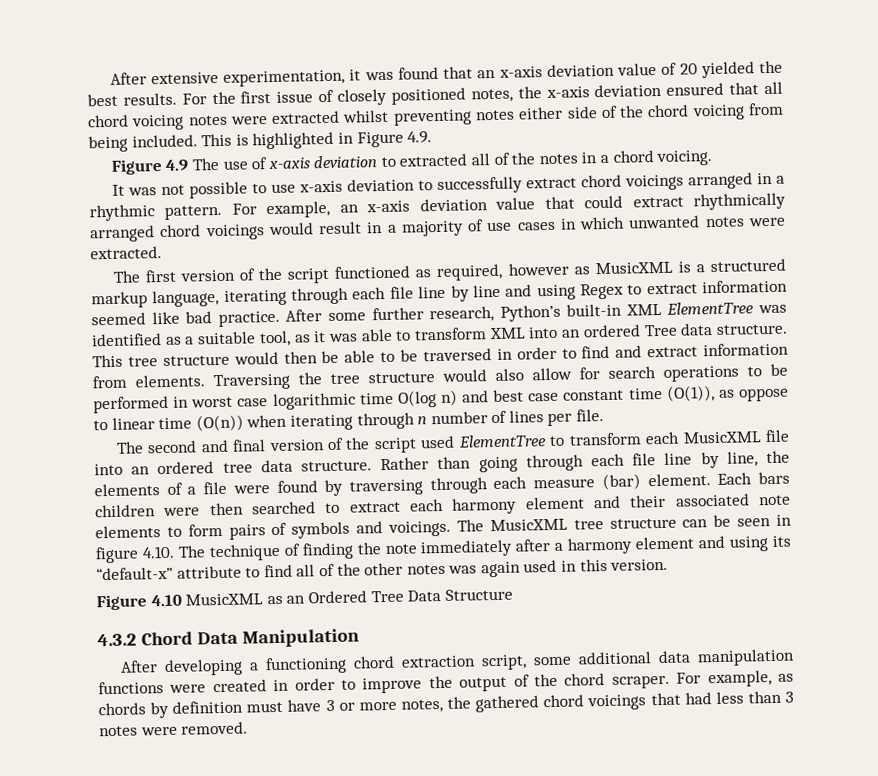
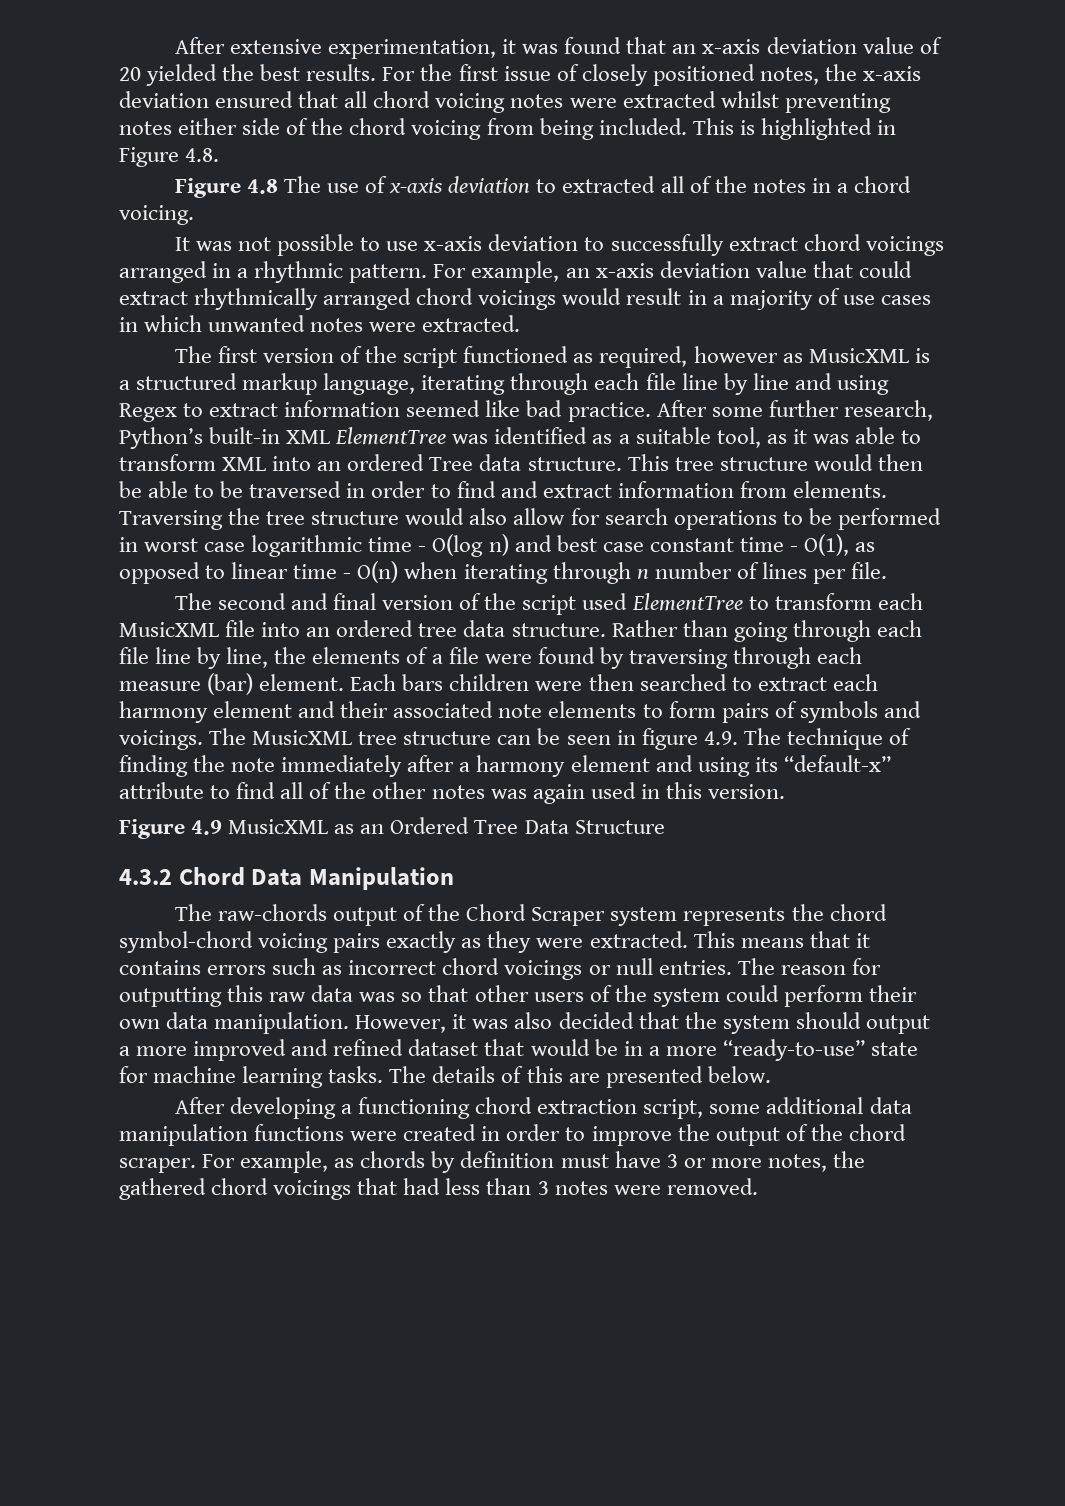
[407,131,433,144] [110,158,190,175] 4.9. // Figure 4.9 -> [185,148,220,162] [174,178,278,198] 4.8. // Figure 4.8
(394, 398) none -> [418,546,427,552] -
[665,385,789,402] (O(1)), as oppose -> [789,534,876,556] [119,562,200,584] - O(1), as opposed
[195,414,244,432] (O(n)) -> [343,561,399,583] - O(n)
[141,545,175,559] 4.10. -> [703,731,738,745] 4.9.
[150,594,182,607] 4.10 -> [191,820,223,835] 4.9
(360, 638) none -> [174,904,887,926] [119,931,870,953] [119,958,881,980] [119,985,918,1007] [119,1012,930,1034] [119,1039,918,1061] [119,1066,771,1088] // The raw-chords output of the Chord Scraper system represents the chord symbol-chord voicing pairs exactly as they were extracted. This means that it contains errors such as incorrect chord voicings or null entries. The reason for outputting this raw data was so that other users of the system could perform their own data manipulation. However, it was also decided that the system should output a more improved and refined dataset that would be in a more “ready-to-use” state for machine learning tasks. The details of this are presented below.

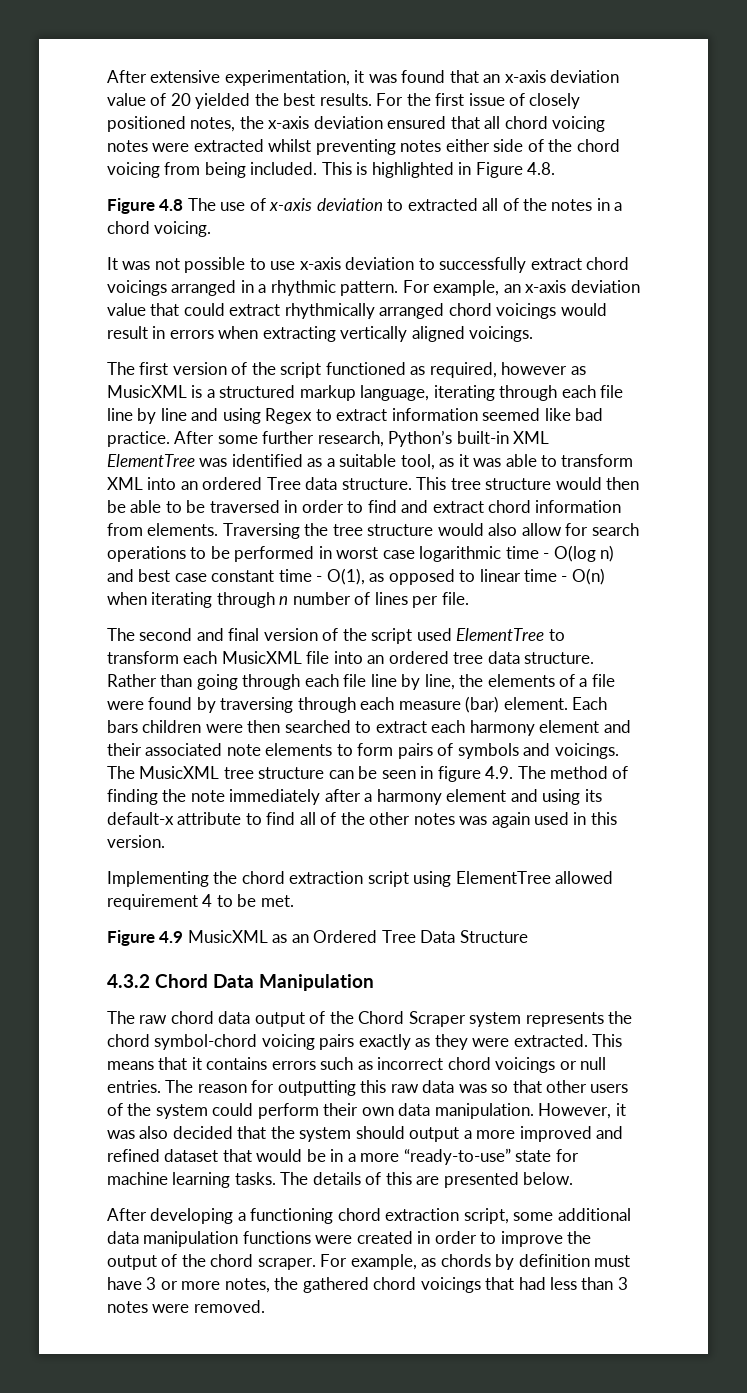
[712,288,931,310] [119,315,521,332] a majority of use cases in which unwanted notes were extracted. -> [169,326,534,342] errors when extracting vertically aligned voicings.
(612, 491) none -> [488,500,532,513] chord
[786,728,883,750] technique -> [550,766,609,779] method
[783,755,891,772] “default-x” -> [107,812,174,825] default-x
(785, 791) none -> [107,871,614,887] [107,894,294,910] // Implementing the chord extraction script using ElementTree allowed requirement 4 to be met.
[217,904,327,921] raw-chords -> [139,1011,251,1024] raw chord data

